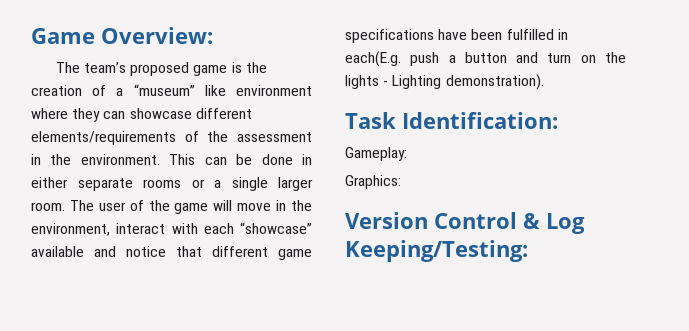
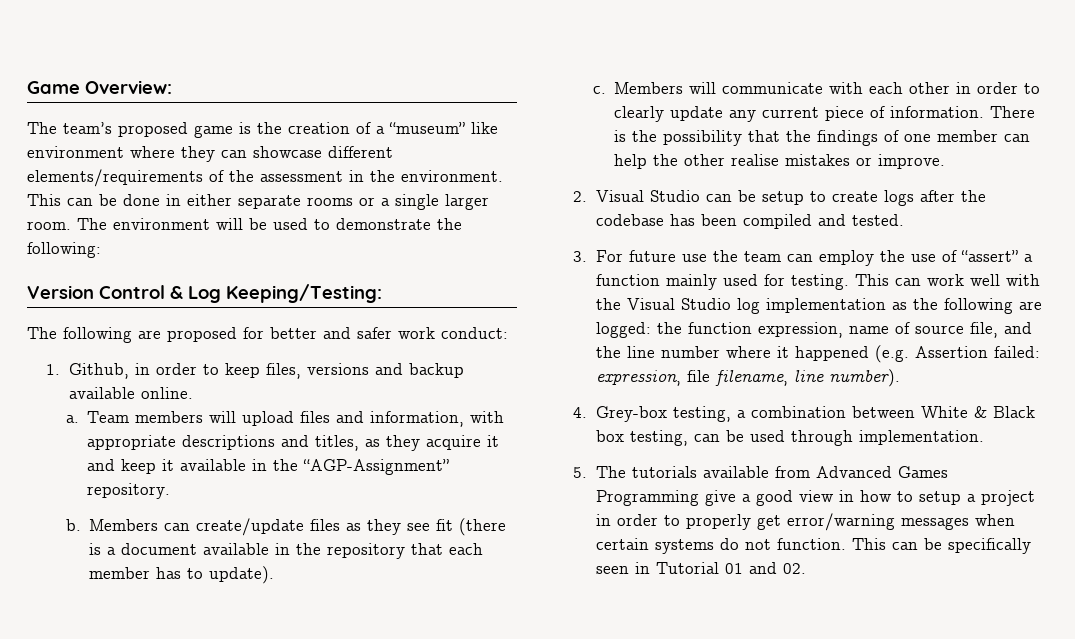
[98,200,312,214] [31,222,312,236] [31,246,312,260] [345,29,568,43] [345,51,626,67] [345,74,544,90] [345,112,558,129] [345,147,407,161] [345,175,401,189] user of the game will move in the environment, interact with each “showcase” available and notice that different game specifications have been fulfilled in each(E.g. push a button and turn on the lights - Lighting demonstration). // Task Identification: // Gameplay: // Graphics: -> [113,218,462,230] [27,242,101,258] environment will be used to demonstrate the following:
(528, 251) none -> [27,327,508,343] [46,363,464,379] [68,387,193,399] [65,411,504,427] [86,435,499,451] [86,459,449,475] [86,483,170,499] [65,518,506,536] [88,543,483,559] [88,566,274,584] [592,82,1040,94] [613,106,1035,122] [613,130,1030,146] [613,154,945,169] [573,190,986,206] [595,214,904,229] [573,250,1033,266] [595,274,1040,290] [595,298,1042,314] [595,322,1032,338] [595,345,1040,363] [595,369,900,387] [573,406,1035,422] [595,430,984,446] [573,466,948,478] [595,490,1035,506] [595,513,1015,531] [595,538,1031,554] [595,562,806,574] // The following are proposed for better and safer work conduct: // 1. Github, in order to keep files, versions and backup available online. // a. Team members will upload files and information, with appropriate descriptions and titles, as they acquire it and keep it available in the “AGP-Assignment” repository. // b. Members can create/update files as they see fit (there is a document available in the repository that each member has to update). // c. Members will communicate with each other in order to clearly update any current piece of information. There is the possibility that the findings of one member can help the other realise mistakes or improve. // 2. Visual Studio can be setup to create logs after the codebase has been compiled and tested. // 3. For future use the team can employ the use of “assert” a function mainly used for testing. This can work well with the Visual Studio log implementation as the following are logged: the function expression, name of source file, and the line number where it happened (e.g. Assertion failed: expression, file filename, line number). // 4. Grey-box testing, a combination between White & Black box testing, can be used through implementation. // 5. The tutorials available from Advanced Games Programming give a good view in how to setup a project in order to properly get error/warning messages when certain systems do not function. This can be specifically seen in Tutorial 01 and 02.

